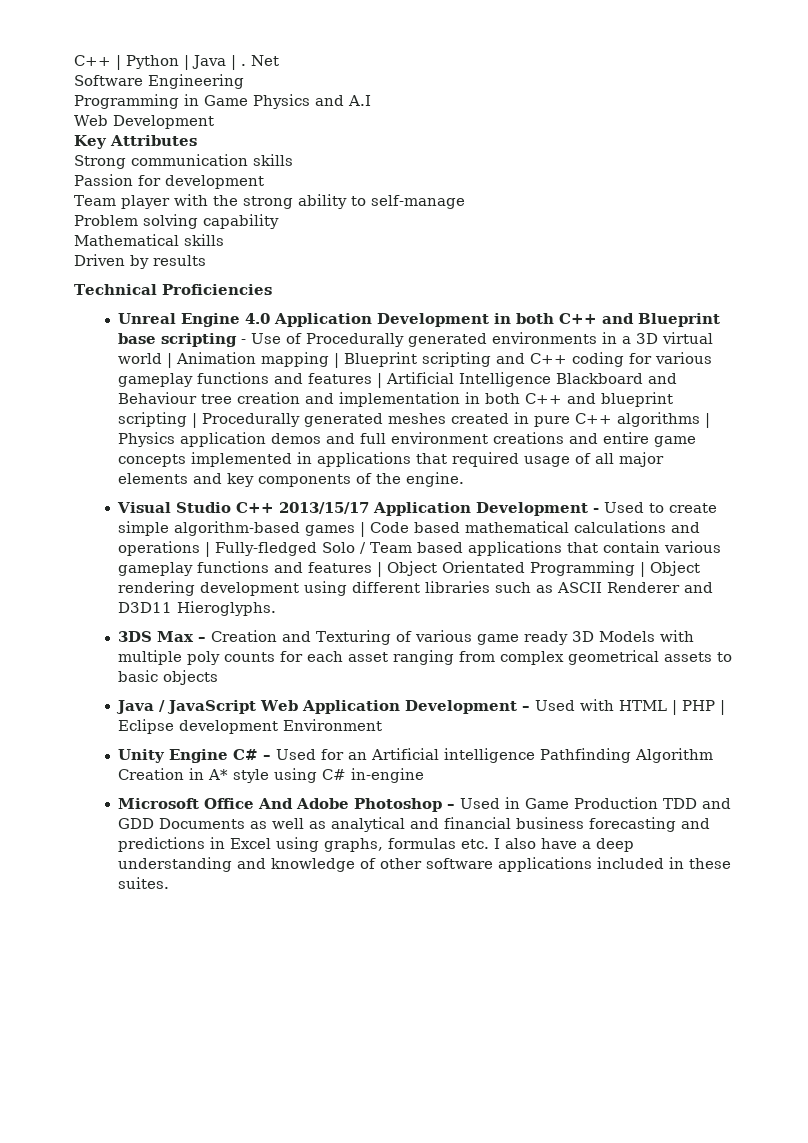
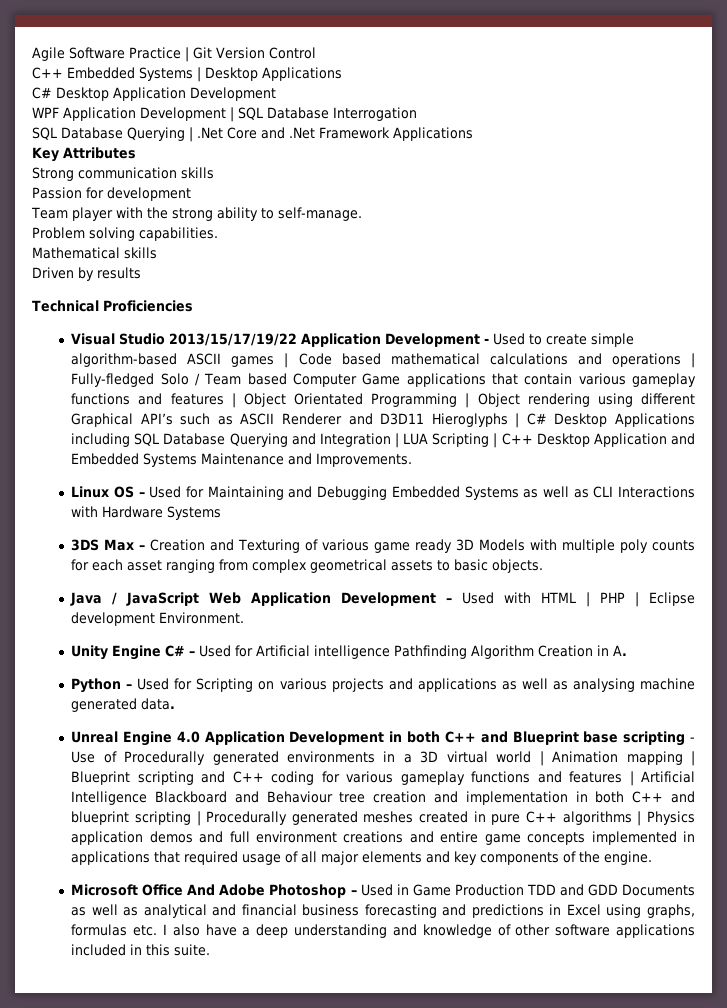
[74,55,279,70] [74,74,244,89] [74,94,371,109] [74,115,214,129] C++ | Python | Java | . Net // Software Engineering // Programming in Game Physics and A.I // Web Development -> [32,47,316,62] [32,67,342,82] [32,87,276,101] [32,107,417,122] [32,127,473,142] Agile Software Practice | Git Version Control // C++ Embedded Systems | Desktop Applications // C# Desktop Application Development // WPF Application Development | SQL Database Interrogation // SQL Database Querying | .Net Core and .Net Framework Applications
[370,195,465,209] self-manage -> [277,207,362,221] self-manage.
[203,214,279,229] capability -> [139,227,218,241] capabilities.
(272, 289) none -> [71,333,635,347] [71,353,696,368] [71,373,697,387] [71,393,695,408] [71,413,695,428] [71,433,696,448] [71,453,413,467] [71,486,696,500] [71,506,222,520] [71,539,695,553] [71,559,544,573] [70,592,695,607] [71,612,245,626] [71,645,628,660] [71,678,696,693] [71,698,176,712] // Visual Studio 2013/15/17/19/22 Application Development - Used to create simple algorithm-based ASCII games | Code based mathematical calculations and operations | Fully-fledged Solo / Team based Computer Game applications that contain various gameplay functions and features | Object Orientated Programming | Object rendering using different Graphical API’s such as ASCII Renderer and D3D11 Hieroglyphs | C# Desktop Applications including SQL Database Querying and Integration | LUA Scripting | C++ Desktop Application and Embedded Systems Maintenance and Improvements. // Linux OS – Used for Maintaining and Debugging Embedded Systems as well as CLI Interactions with Hardware Systems // 3DS Max – Creation and Texturing of various game ready 3D Models with multiple poly counts for each asset ranging from complex geometrical assets to basic objects. // Java / JavaScript Web Application Development – Used with HTML | PHP | Eclipse development Environment. // Unity Engine C# – Used for Artificial intelligence Pathfinding Algorithm Creation in A. // Python – Used for Scripting on various projects and applications as well as analysing machine generated data.
[117,502,718,516] [118,521,701,537] [118,541,722,557] [118,561,701,577] [118,581,714,596] [118,601,277,616] [118,630,695,645] [118,650,733,665] [118,670,219,685] [116,699,726,715] [118,719,383,734] [118,748,714,763] [118,768,425,783] // Visual Studio C++ 2013/15/17 Application Development - Used to create simple algorithm-based games | Code based mathematical calculations and operations | Fully-fledged Solo / Team based applications that contain various gameplay functions and features | Object Orientated Programming | Object rendering development using different libraries such as ASCII Renderer and D3D11 Hieroglyphs. // 3DS Max – Creation and Texturing of various game ready 3D Models with multiple poly counts for each asset ranging from complex geometrical assets to basic objects // Java / JavaScript Web Application Development – Used with HTML | PHP | Eclipse development Environment // Unity Engine C# – Used for an Artificial intelligence Pathfinding Algorithm Creation in A* style using C# in-engine -> (653, 858) none
[689,858,732,869] [118,877,170,889] these suites. -> [146,944,211,956] this suite.

